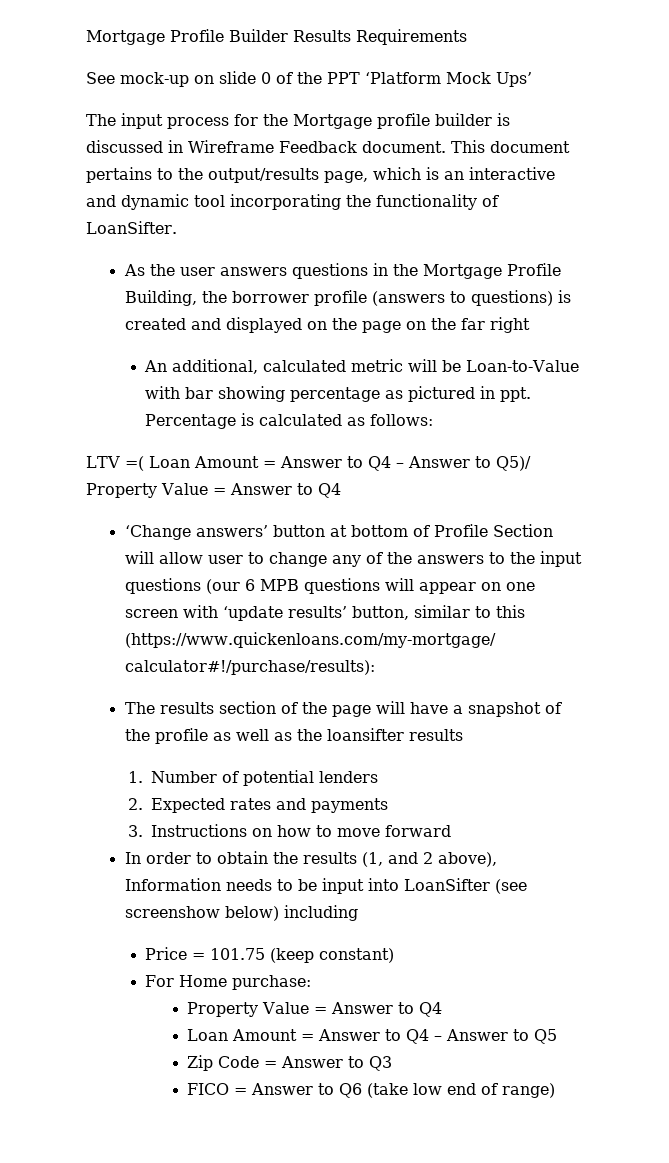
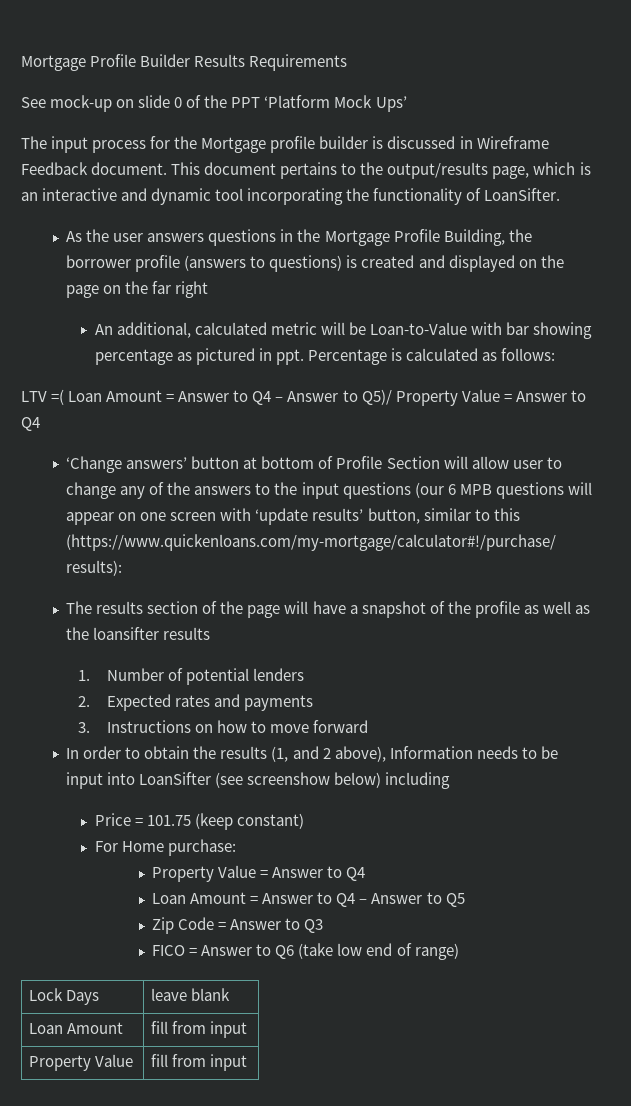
(556, 1090) none -> [28,988,100,1005] [150,988,231,1001] [28,1022,124,1034] [150,1021,248,1038] [28,1054,134,1071] [150,1054,248,1071] // Lock Days | leave blank // Loan Amount | fill from input // Property Value | fill from input

